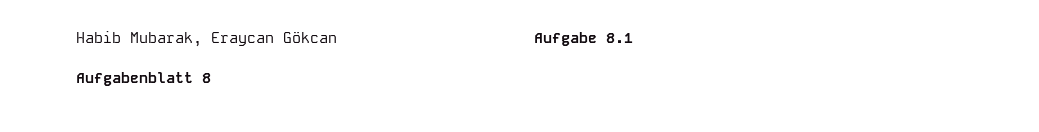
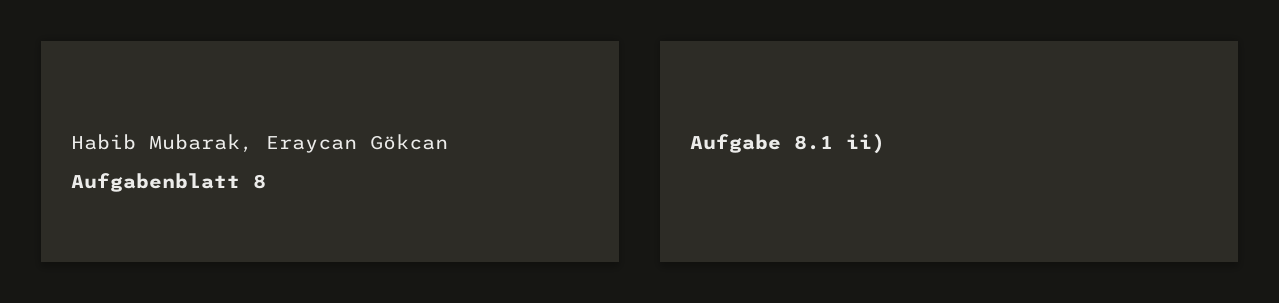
(633, 38) none -> [846,133,885,154] ii)

